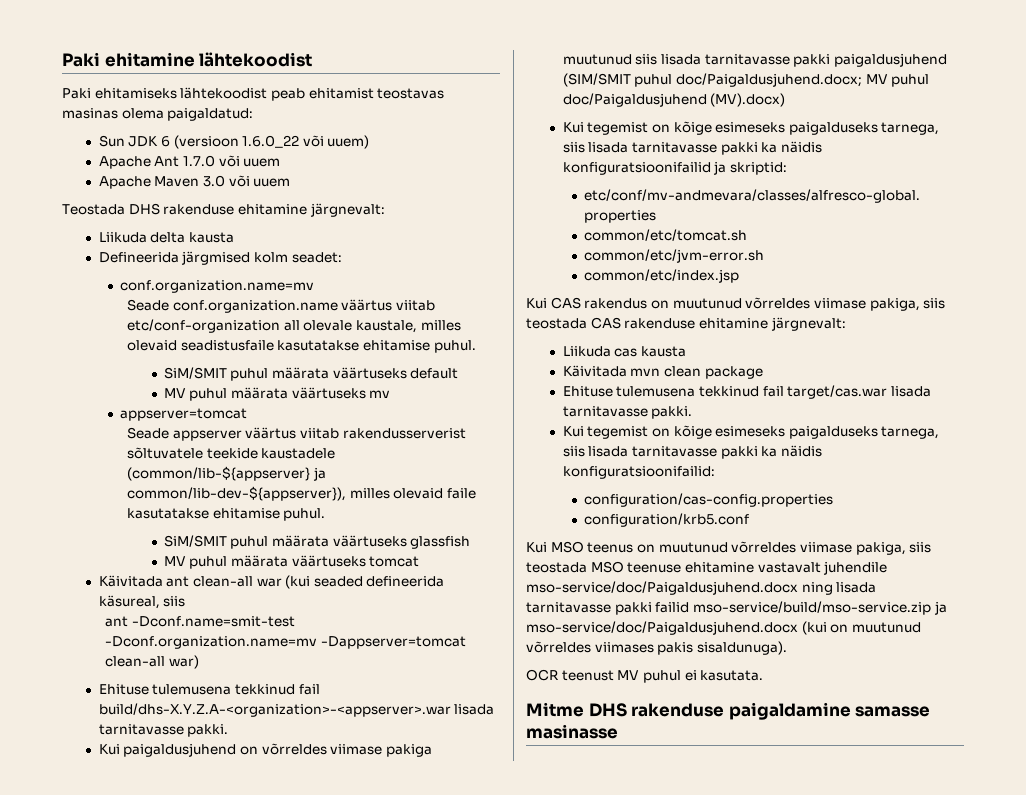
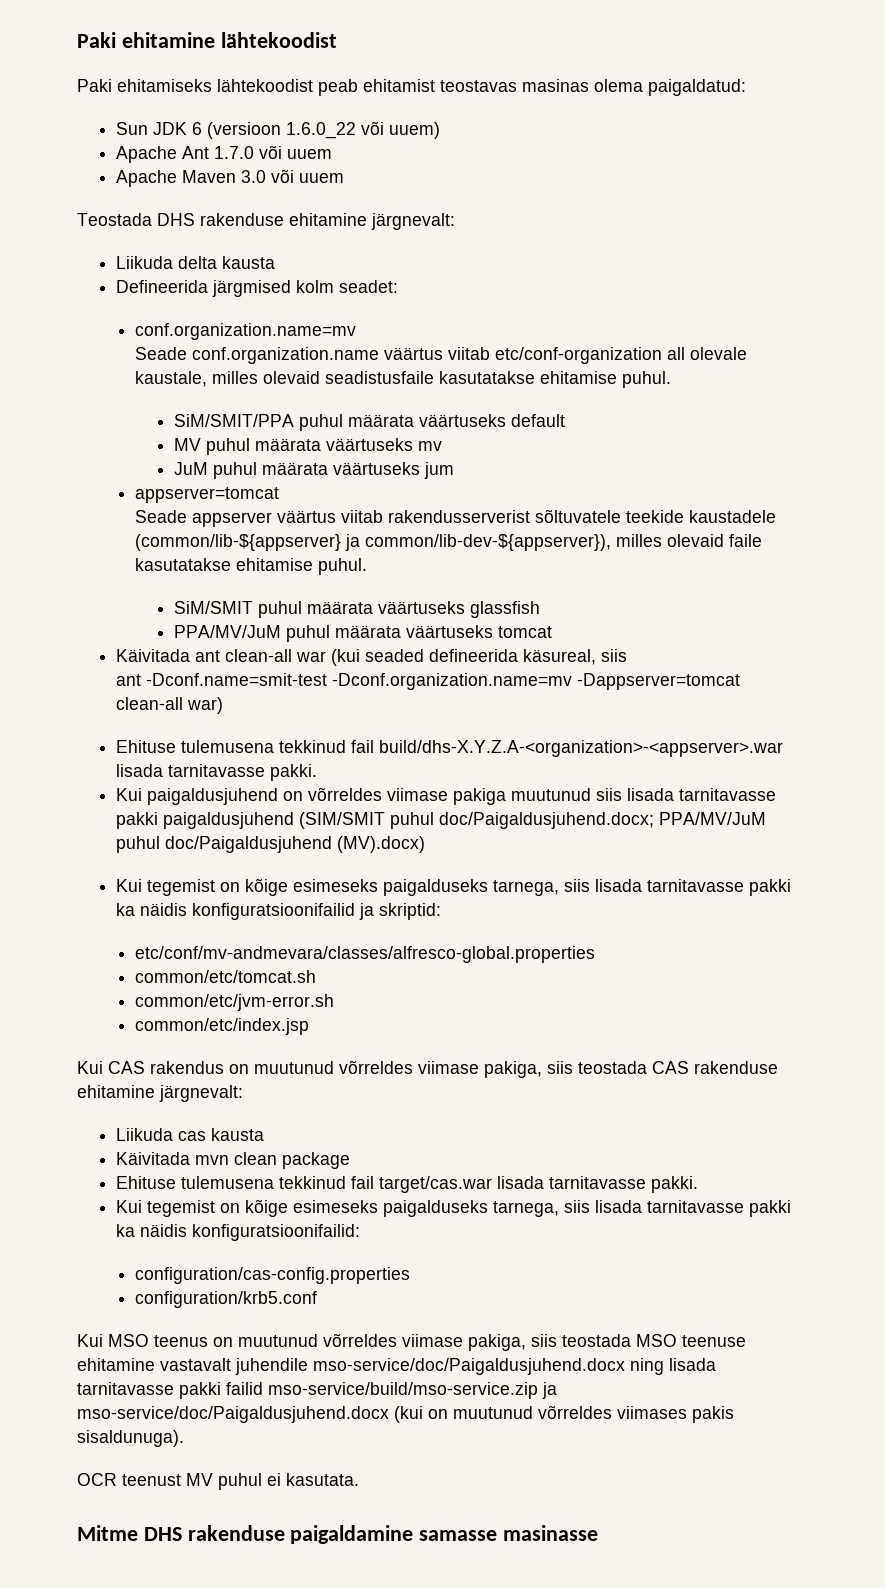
[163,367,227,379] SiM/SMIT -> [173,414,294,427] SiM/SMIT/PPA
(391, 394) none -> [173,462,454,479] // JuM puhul määrata väärtuseks jum
[163,556,186,566] MV -> [173,625,281,638] PPA/MV/JuM
[865,74,888,84] MV -> [658,812,766,825] PPA/MV/JuM

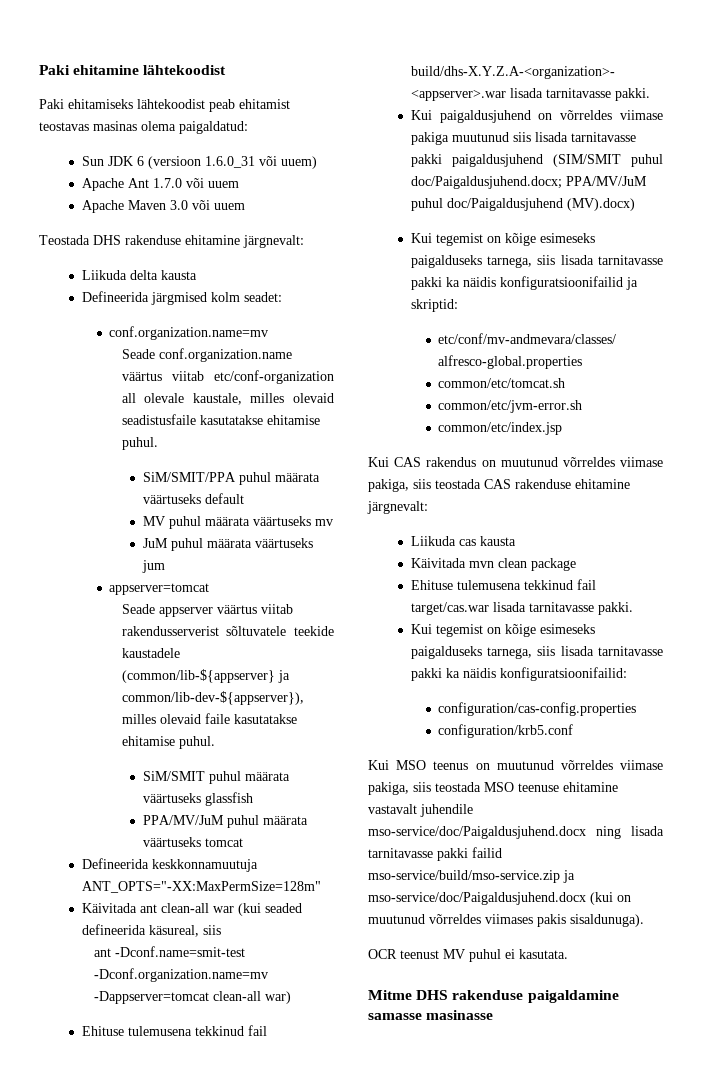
[285,122,356,139] 1.6.0_22 -> [204,156,255,168] 1.6.0_31
(552, 632) none -> [81,858,258,872] [81,881,321,893] // Defineerida keskkonnamuutuja ANT_OPTS="-XX:MaxPermSize=128m"

